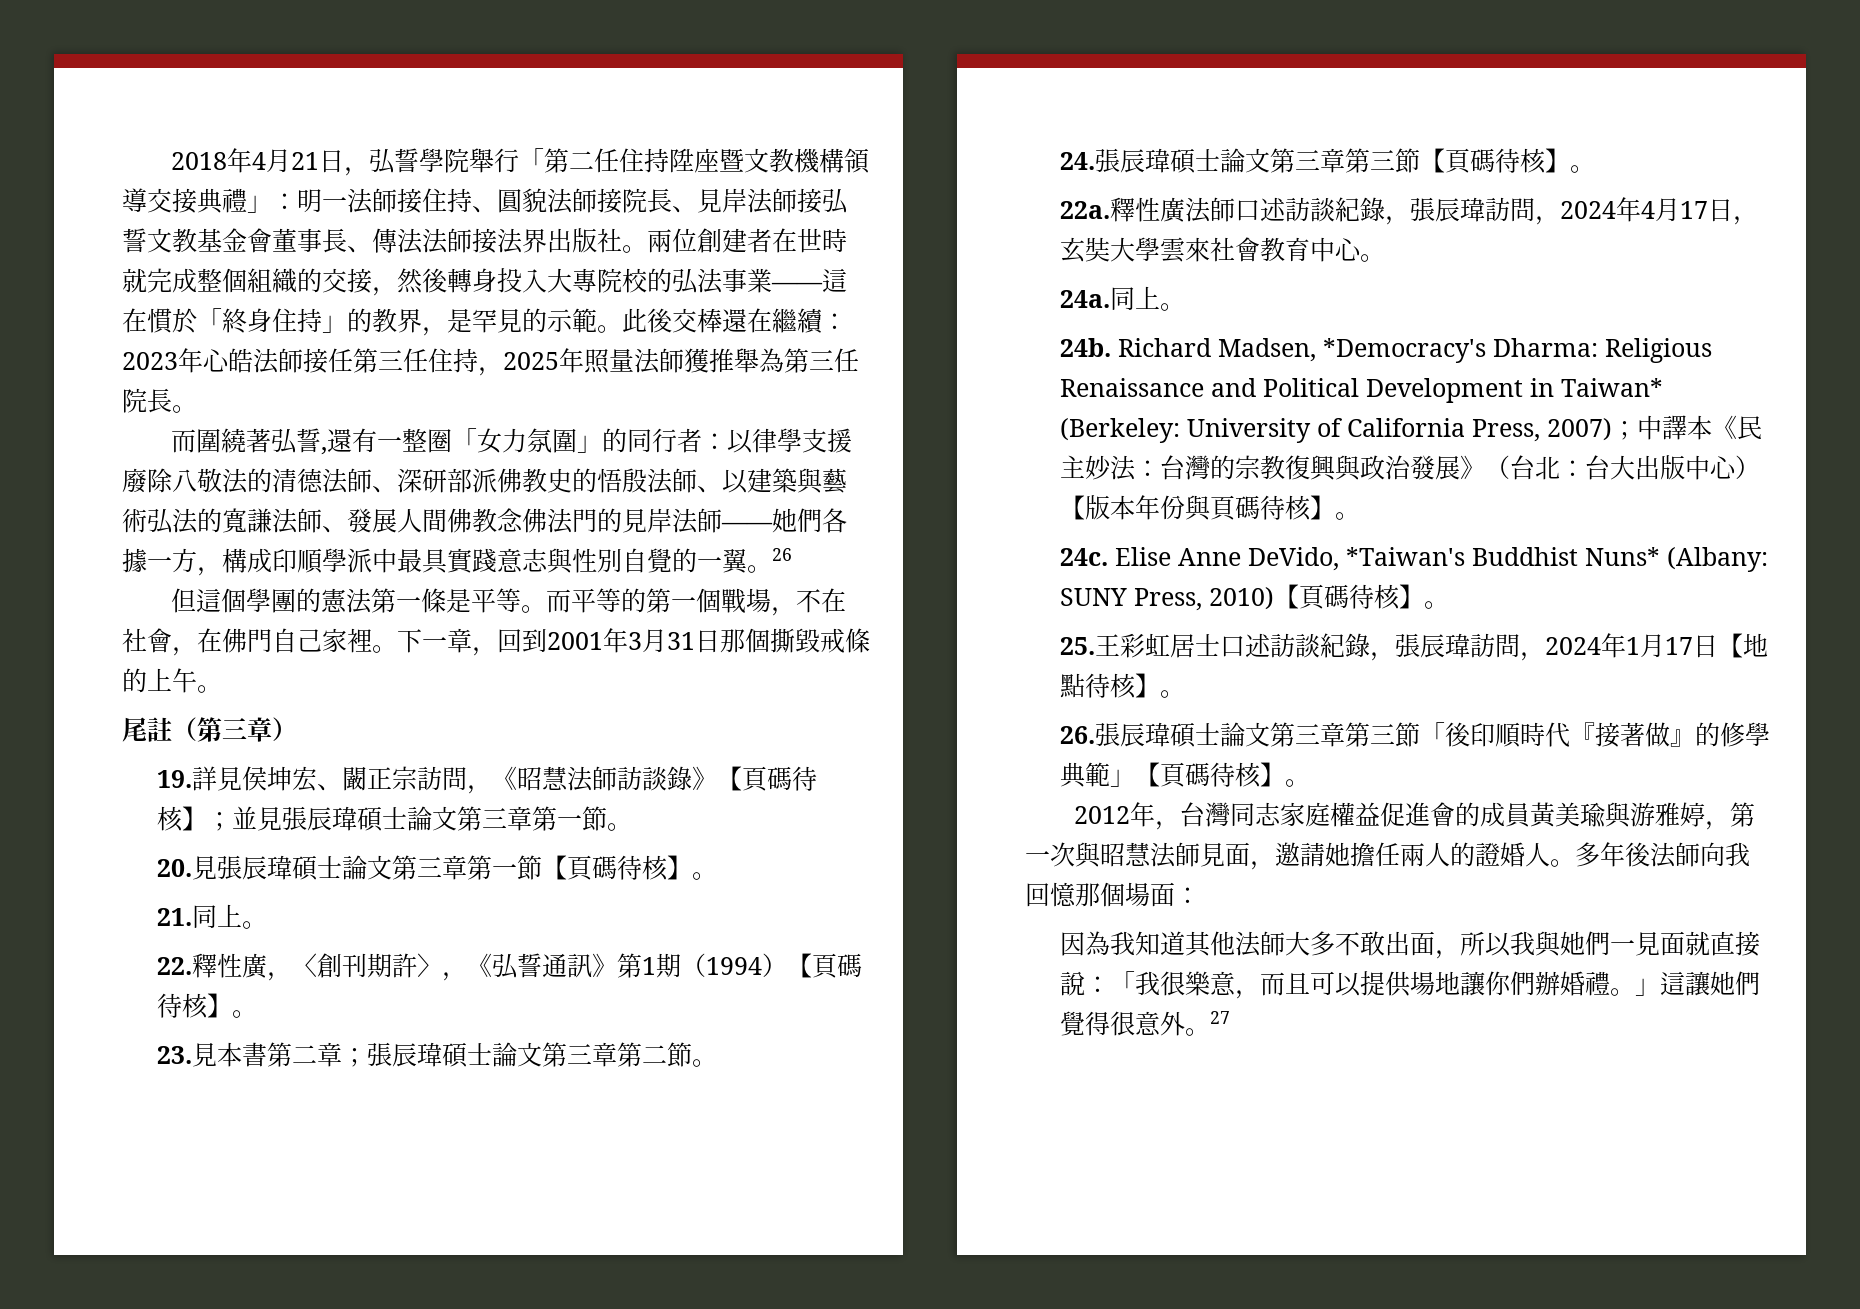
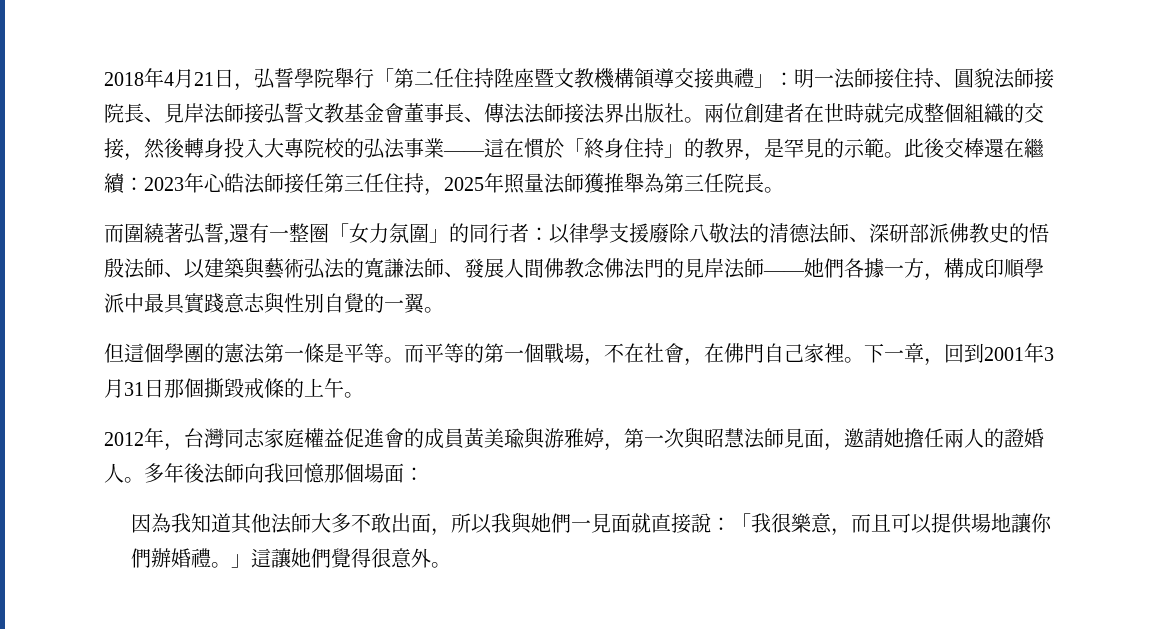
[772,548,792,561] 26 -> (444, 310) none
[122,717,297,742] [156,766,817,794] [156,806,632,832] [156,855,717,881] [156,904,267,929] [156,953,862,981] [156,993,257,1019] [156,1042,717,1068] [1059,148,1595,174] [1059,197,1758,225] [1059,237,1385,263] [1059,286,1185,311] [1059,338,1712,363] [1059,378,1663,403] [1059,415,1762,443] [1059,455,1760,481] [1059,495,1360,521] [1059,547,1768,572] [1059,584,1449,611] [1059,633,1768,661] [1059,673,1185,699] [1059,722,1770,748] [1059,762,1310,788] // 尾註（第三章） // 19.詳見侯坤宏、闞正宗訪問，《昭慧法師訪談錄》【頁碼待核】；並見張辰瑋碩士論文第三章第一節。 // 20.見張辰瑋碩士論文第三章第一節【頁碼待核】。 // 21.同上。 // 22.釋性廣，〈創刊期許〉，《弘誓通訊》第1期（1994）【頁碼待核】。 // 23.見本書第二章；張辰瑋碩士論文第三章第二節。 // 24.張辰瑋碩士論文第三章第三節【頁碼待核】。 // 22a.釋性廣法師口述訪談紀錄，張辰瑋訪問，2024年4月17日，玄奘大學雲來社會教育中心。 // 24a.同上。 // 24b. Richard Madsen, *Democracy's Dharma: Religious Renaissance and Political Development in Taiwan* (Berkeley: University of California Press, 2007)；中譯本《民主妙法：台灣的宗教復興與政治發展》（台北：台大出版中心）【版本年份與頁碼待核】。 // 24c. Elise Anne DeVido, *Taiwan's Buddhist Nuns* (Albany: SUNY Press, 2010)【頁碼待核】。 // 25.王彩虹居士口述訪談紀錄，張辰瑋訪問，2024年1月17日【地點待核】。 // 26.張辰瑋碩士論文第三章第三節「後印順時代『接著做』的修學典範」【頁碼待核】。 -> (364, 395) none
[1209,1011,1230,1024] 27 -> (452, 565) none

